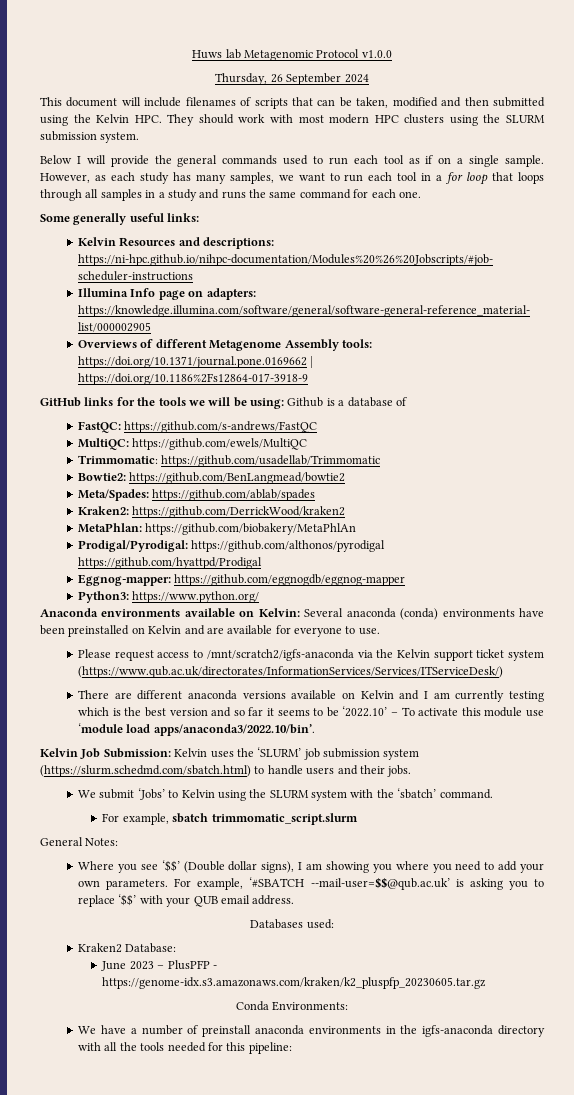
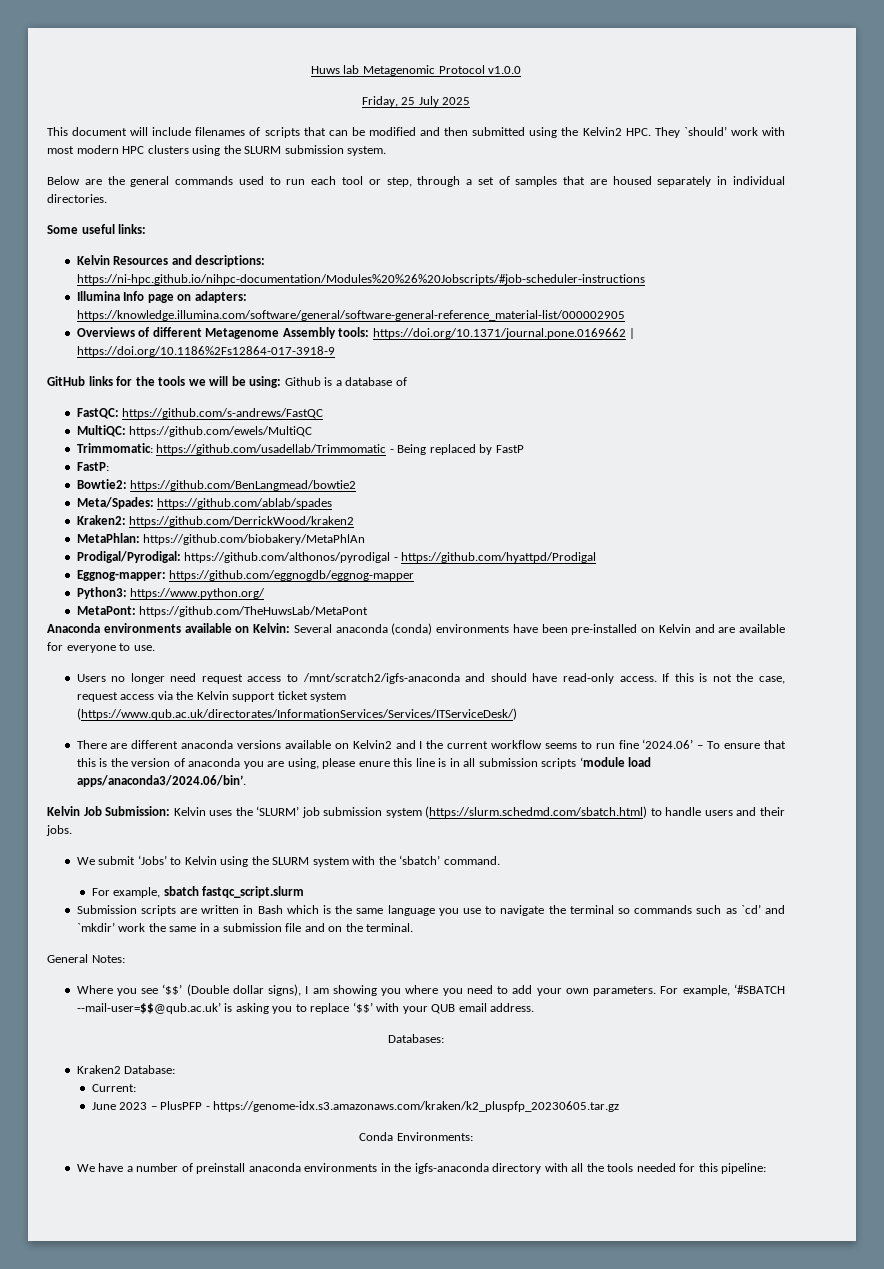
[215,73,369,85] Thursday, 26 September 2024 -> [361,96,471,107] Friday, 25 July 2025
[356,97,389,108] taken, -> (365, 131) none
[96,114,130,123] Kelvin -> [582,127,622,136] Kelvin2
[198,114,234,124] should -> [683,126,727,136] `should’
[76,155,149,167] I will provide -> [84,179,102,185] are
[408,155,544,167] [40,172,545,185] [40,189,421,201] as if on a single sample. However, as each study has many samples, we want to run each tool in a for loop that loops through all samples in a study and runs the same command for each one. -> [368,176,785,187] [47,194,107,203] or step, through a set of samples that are housed separately in individual directories.
[73,213,127,225] generally -> (78, 229) none
(381, 461) none -> [389,444,524,455] [76,462,109,471] - Being replaced by FastP // FastP:
(386, 546) none -> [393,557,398,561] -
(260, 597) none -> [76,606,369,617] // MetaPont: https://github.com/TheHuwsLab/MetaPont
[68,625,130,637] preinstalled -> [571,624,638,635] pre-installed
[78,649,354,661] Please request access to /mnt/scratch2/igfs-anaconda -> [76,673,785,684] [76,692,155,702] Users no longer need request access to /mnt/scratch2/igfs-anaconda and should have read-only access. If this is not the case, request access
[360,690,394,699] Kelvin -> [352,740,392,749] Kelvin2
[433,690,544,702] [78,706,544,717] am currently testing which is the best version and so far it seems to be ‘2022.10’ – To activate this module use -> [426,739,787,749] [76,758,577,769] the current workflow seems to run fine ‘2024.06’ – To ensure that this is the version of anaconda you are using, please enure this line is in all submission scripts
[153,724,315,736] apps/anaconda3/2022.10/bin’. -> [76,775,246,787] apps/anaconda3/2024.06/bin’.
[211,813,358,825] trimmomatic_script.slurm -> [202,886,305,898] [76,904,786,916] [76,922,414,932] fastqc_script.slurm // Submission scripts are written in Bash which is the same language you use to navigate the terminal so commands such as `cd’ and `mkdir’ work the same in a submission file and on the terminal.
[250,919,334,929] Databases used: -> [388,1034,444,1043] Databases:
(177, 948) none -> [91,1084,136,1092] // Current:

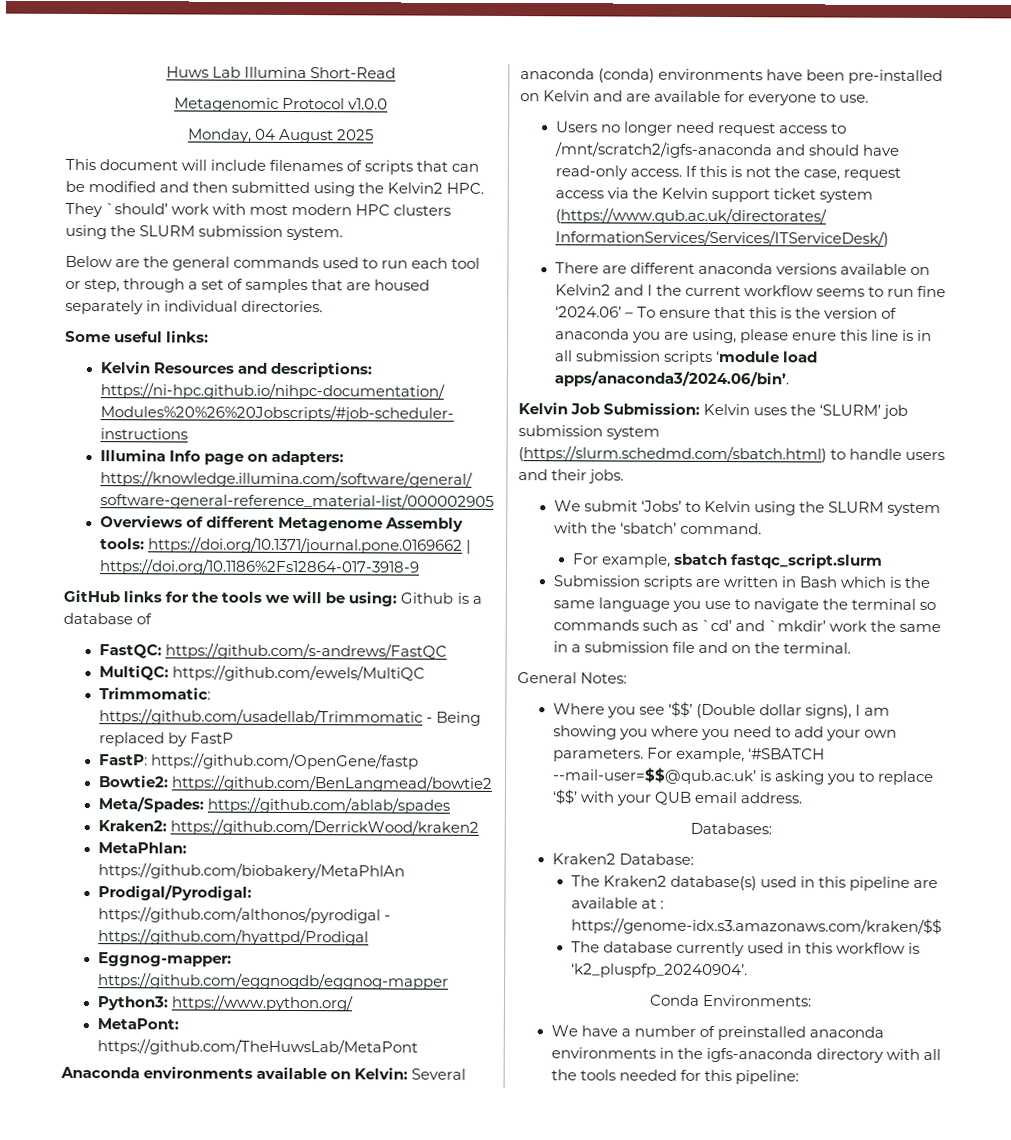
[343,65,360,74] lab -> [211,66,397,79] Lab Illumina Short-Read //
[361,96,439,107] Friday, 25 July -> [187,128,335,144] Monday, 04 August
(109, 466) none -> [150,752,419,770] https://github.com/OpenGene/fastp
[91,1084,136,1092] [91,1101,620,1112] Current: // June 2023 – PlusPFP - https://genome-idx.s3.amazonaws.com/kraken/k2_pluspfp_20230605.tar.gz -> [570,875,939,891] [570,897,665,909] [570,917,942,936] [570,941,921,957] [570,963,748,979] The Kraken2 database(s) used in this pipeline are available at : https://genome-idx.s3.amazonaws.com/kraken/$$ // The database currently used in this workflow is ‘k2_pluspfp_20240904’.
[196,1163,246,1174] preinstall -> [716,1026,806,1041] preinstalled

